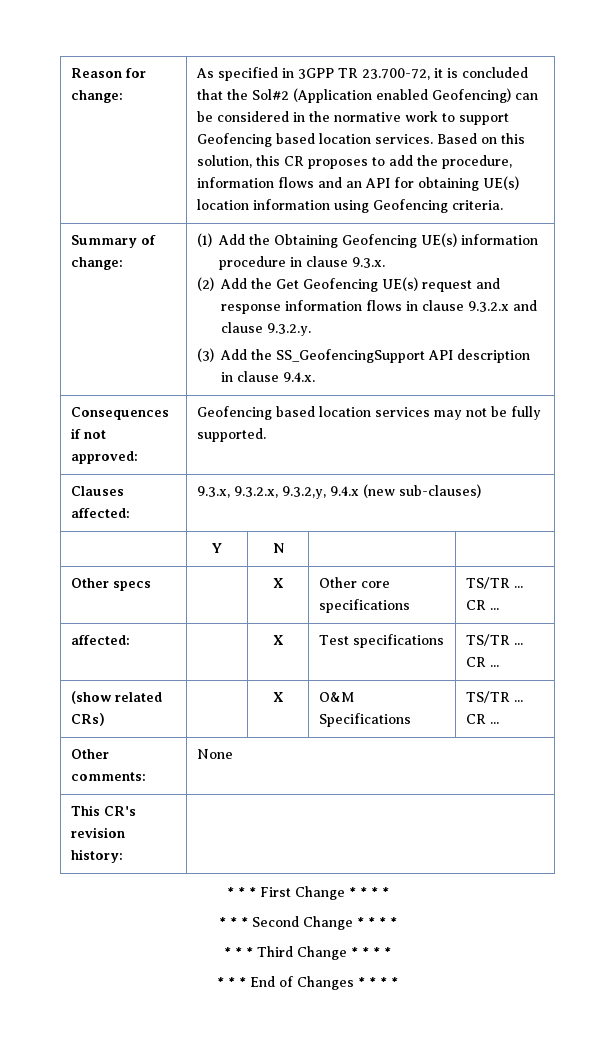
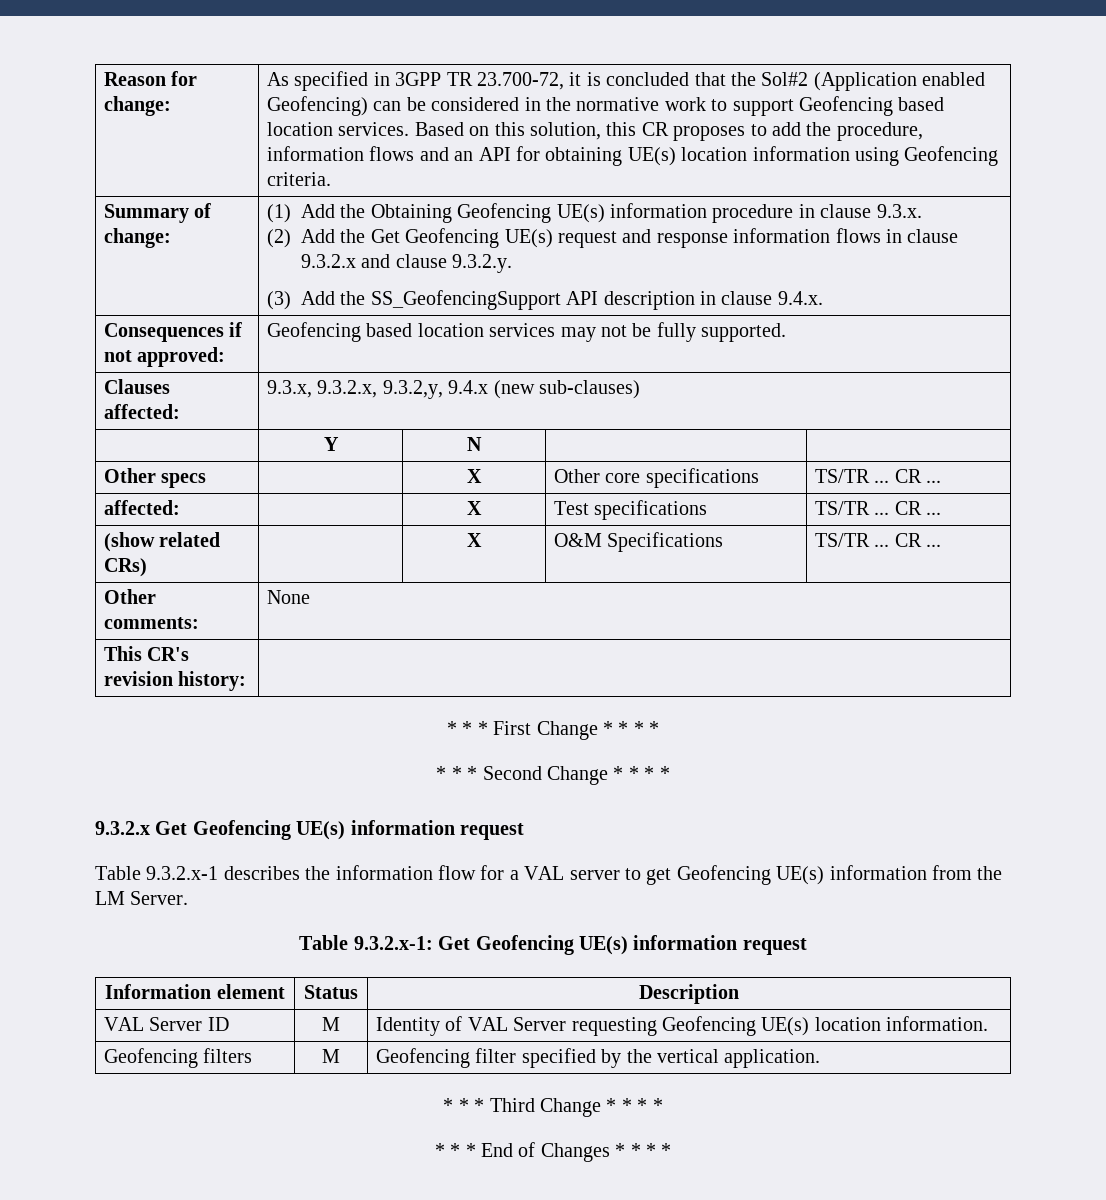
(397, 922) none -> [95,820,524,840] [95,865,1003,885] [95,891,189,905] [299,935,807,955] [105,984,285,999] [304,985,358,999] [639,984,739,1004] [104,1017,229,1031] [322,1017,340,1031] [376,1016,989,1036] [104,1048,253,1068] [322,1049,340,1063] [376,1048,821,1068] // 9.3.2.x Get Geofencing UE(s) information request // Table 9.3.2.x-1 describes the information flow for a VAL server to get Geofencing UE(s) information from the LM Server. // Table 9.3.2.x-1: Get Geofencing UE(s) information request // Information element | Status | Description // VAL Server ID | M | Identity of VAL Server requesting Geofencing UE(s) location information. // Geofencing filters | M | Geofencing filter specified by the vertical application.

